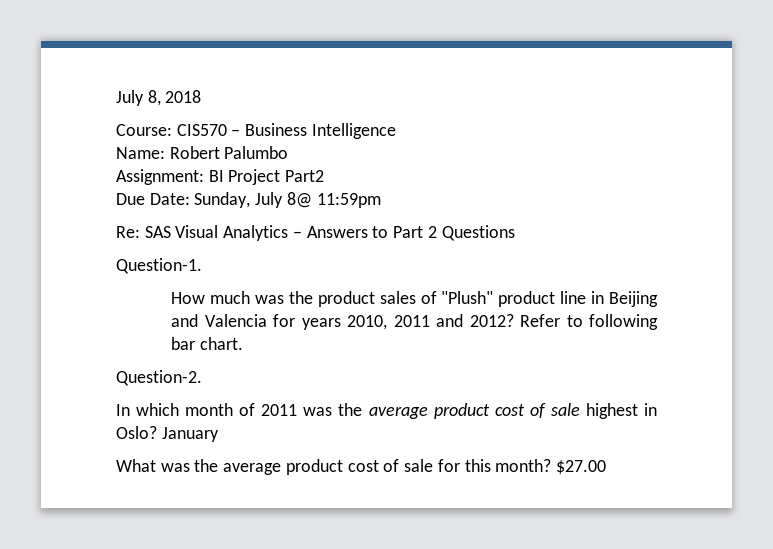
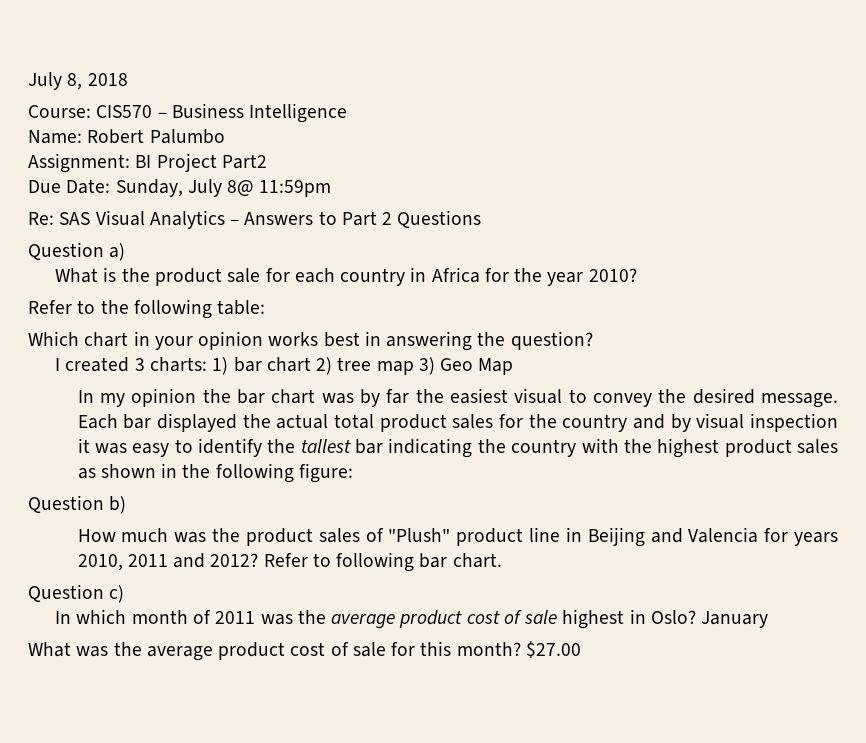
[116,258,202,274] Question-1. -> [28,242,126,261] [55,267,637,286] [28,299,266,319] [28,331,593,351] [55,357,514,375] [77,388,838,408] [77,413,838,432] [77,438,839,458] [77,463,353,483] [28,495,127,514] Question a) // What is the product sale for each country in Africa for the year 2010? // Refer to the following table: // Which chart in your opinion works best in answering the question? // I created 3 charts: 1) bar chart 2) tree map 3) Geo Map // In my opinion the bar chart was by far the easiest visual to convey the desired message. Each bar displayed the actual total product sales for the country and by visual inspection it was easy to identify the tallest bar indicating the country with the highest product sales as shown in the following figure: // Question b)
[116,370,202,386] Question-2. -> [28,584,125,603] Question c)

